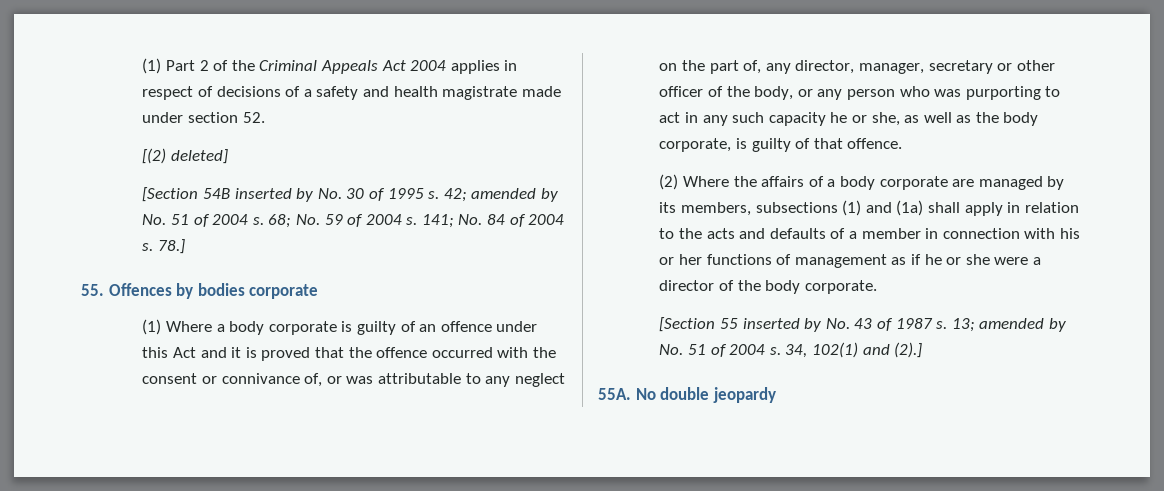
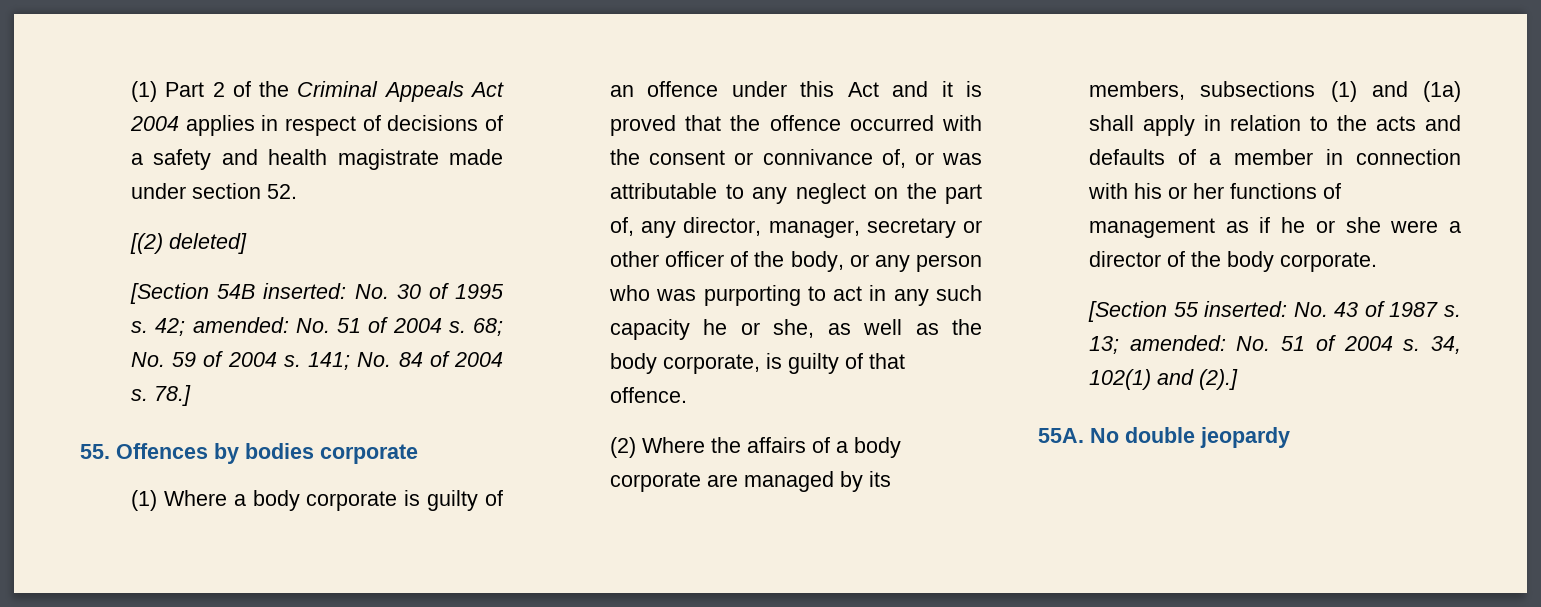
[234,188,314,202] inserted by -> [263,283,347,299] inserted:
[471,188,558,202] amended by -> [192,317,289,333] amended:
[742,318,822,332] inserted by -> [1204,301,1288,317] inserted:
[979,318,1066,332] amended by -> [1129,335,1226,351] amended:

